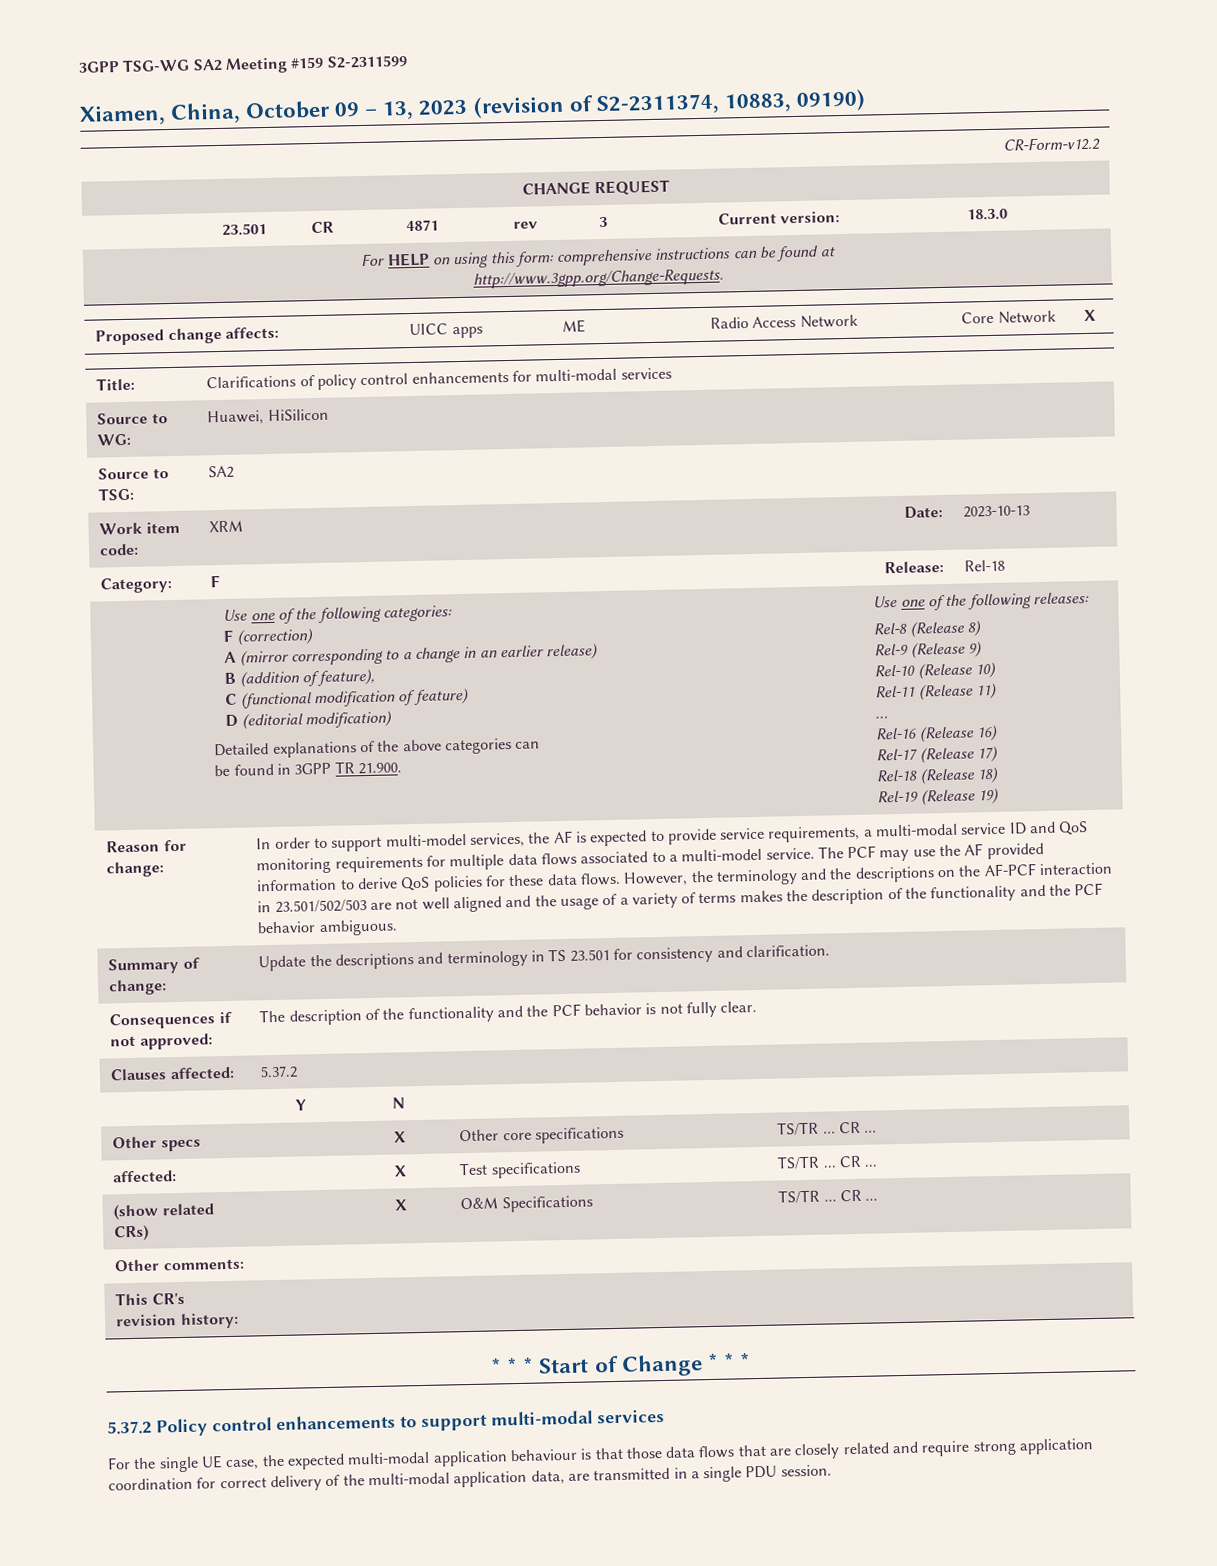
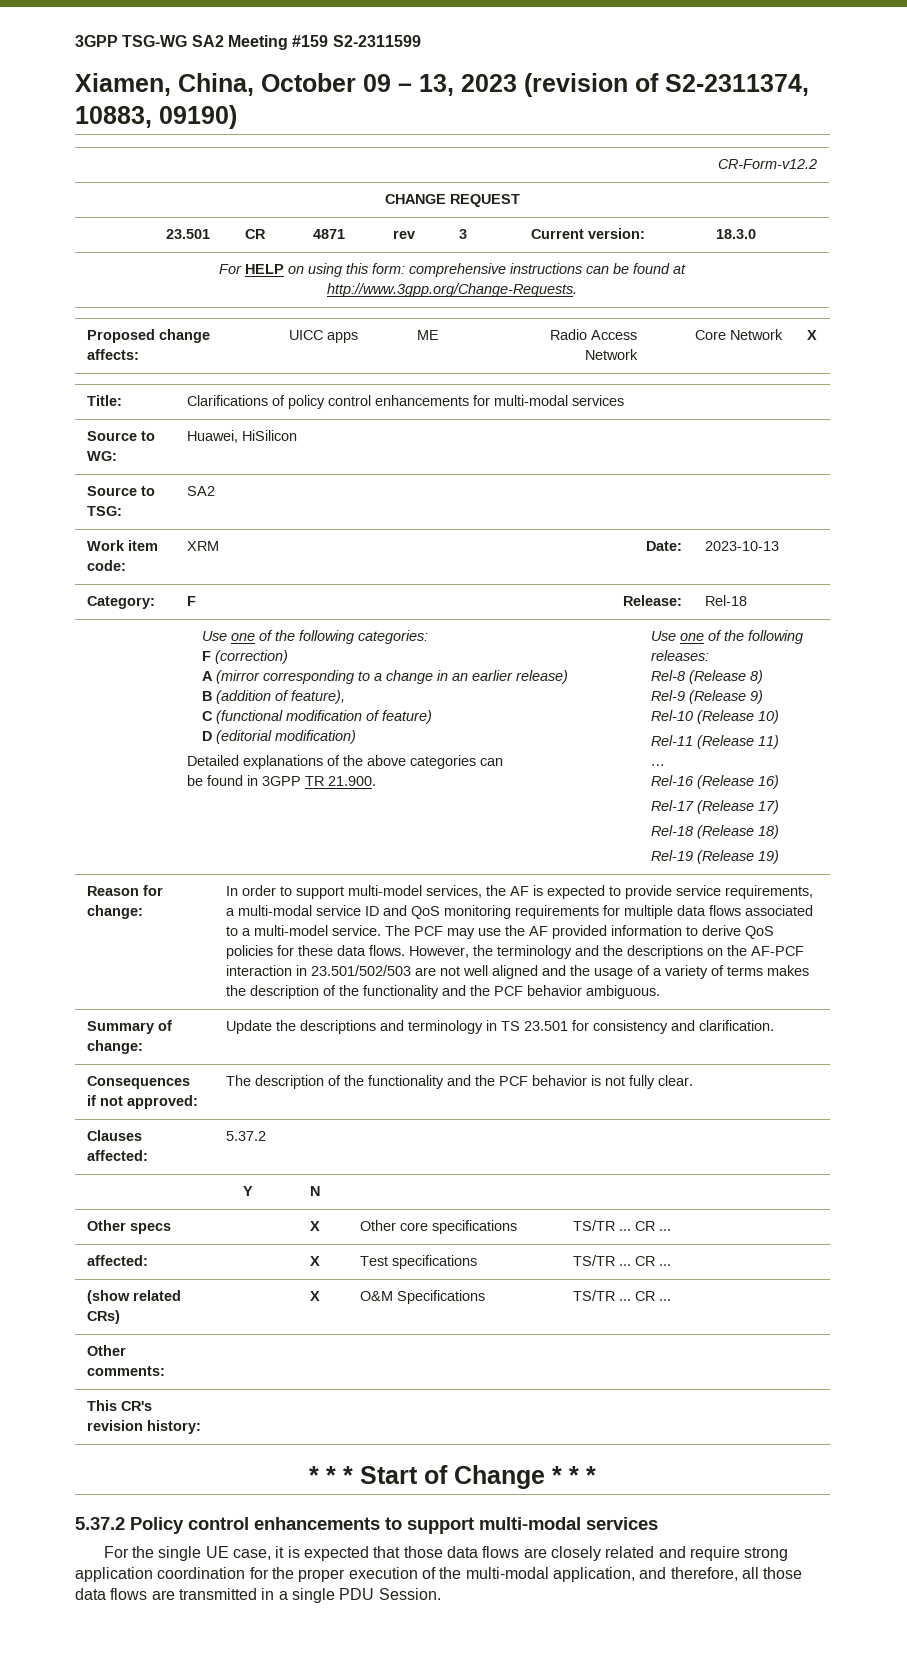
[261,1448,593,1470] the expected multi-modal application behaviour is -> [275,1546,369,1561] it is expected
[737,1444,767,1457] that -> (520, 1552) none
[219,1470,565,1492] correct delivery of the multi-modal application data, -> [271,1567,803,1582] [75,1588,148,1600] the proper execution of the multi-modal application, and therefore, all those data flows
[780,1464,832,1477] session. -> [378,1588,441,1600] Session.

